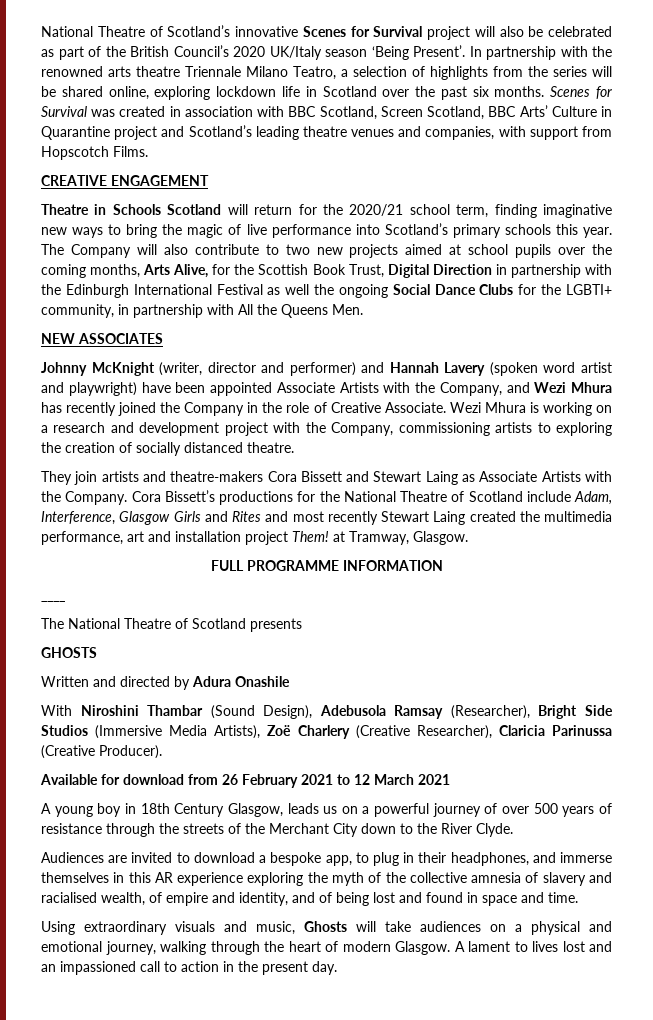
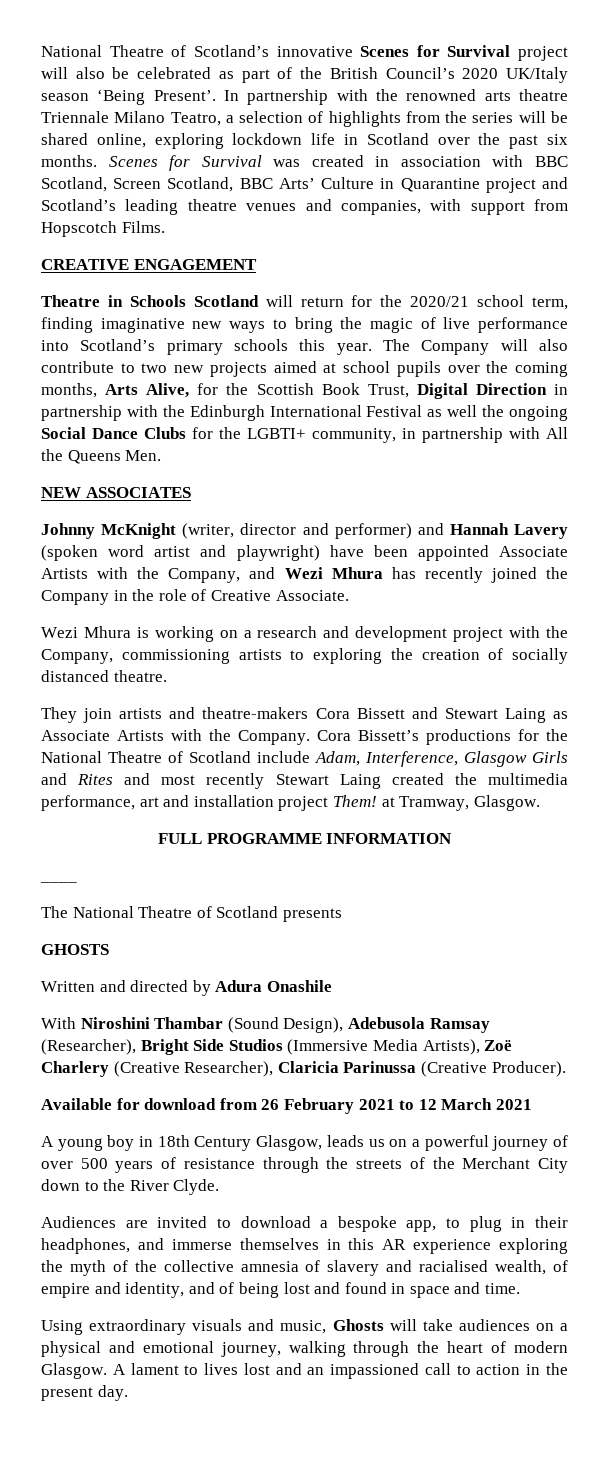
(446, 407) none -> (349, 595) //

